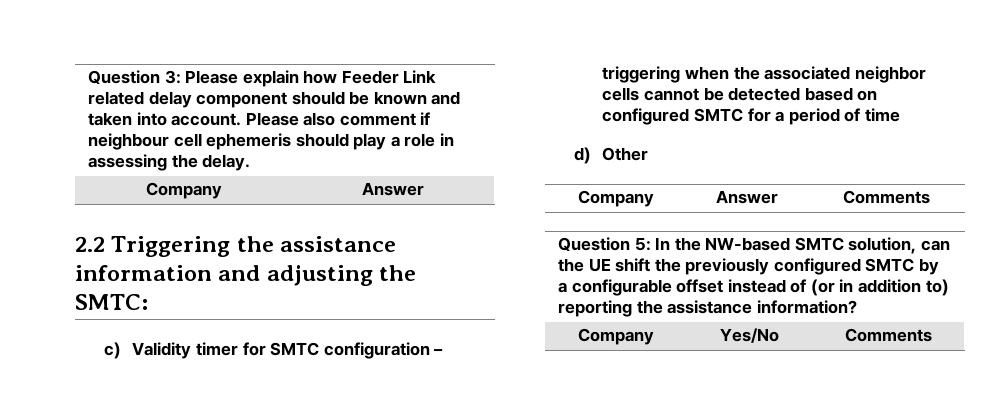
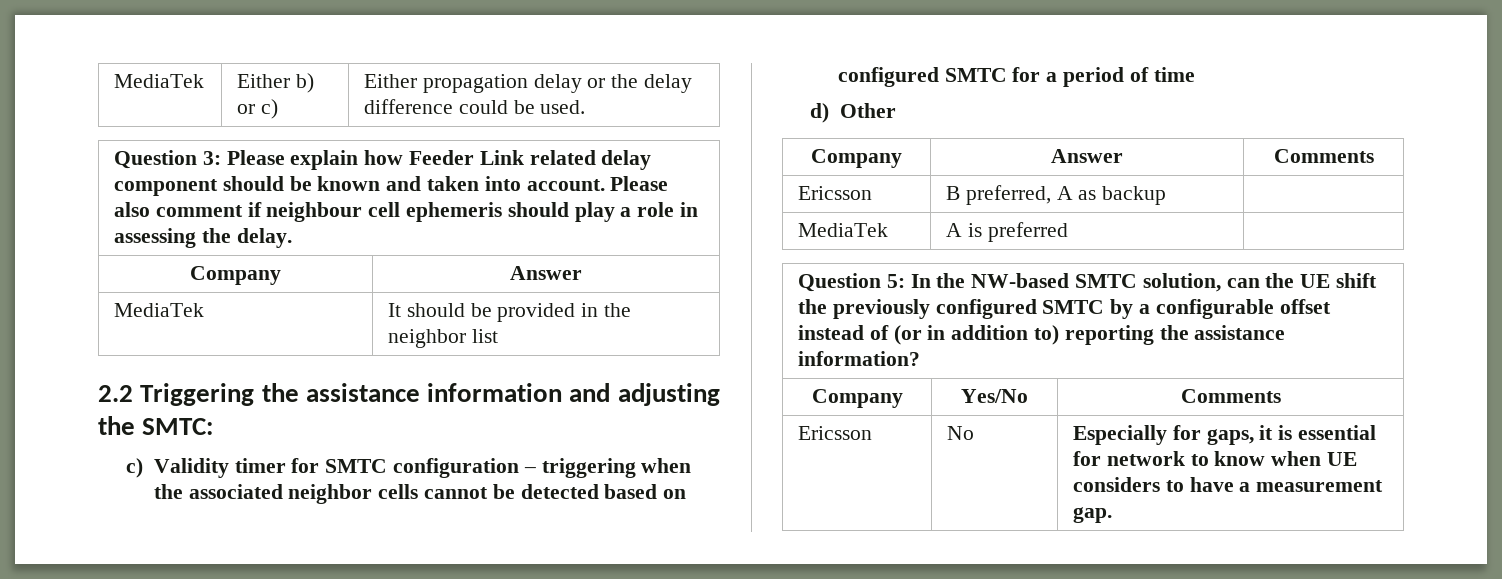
(87, 77) none -> [114,74,205,88] [237,73,314,93] [237,99,278,119] [364,74,693,93] [364,99,586,114] MediaTek | Either b) or c) | Either propagation delay or the delay difference could be used. //
(424, 189) none -> [114,303,205,317] [388,303,632,322] [388,329,498,348] // MediaTek | It should be provided in the neighbor list
(930, 197) none -> [798,186,873,200] [946,185,1167,205] [798,223,889,237] [946,222,1068,242] // Ericsson | B preferred, A as backup | // MediaTek | A is preferred |
(932, 335) none -> [798,426,873,440] [947,426,975,440] [1073,425,1377,445] [1073,451,1358,466] [1073,477,1384,492] [1073,507,1113,523] // Ericsson | No | Especially for gaps, it is essential for network to know when UE considers to have a measurement gap.

